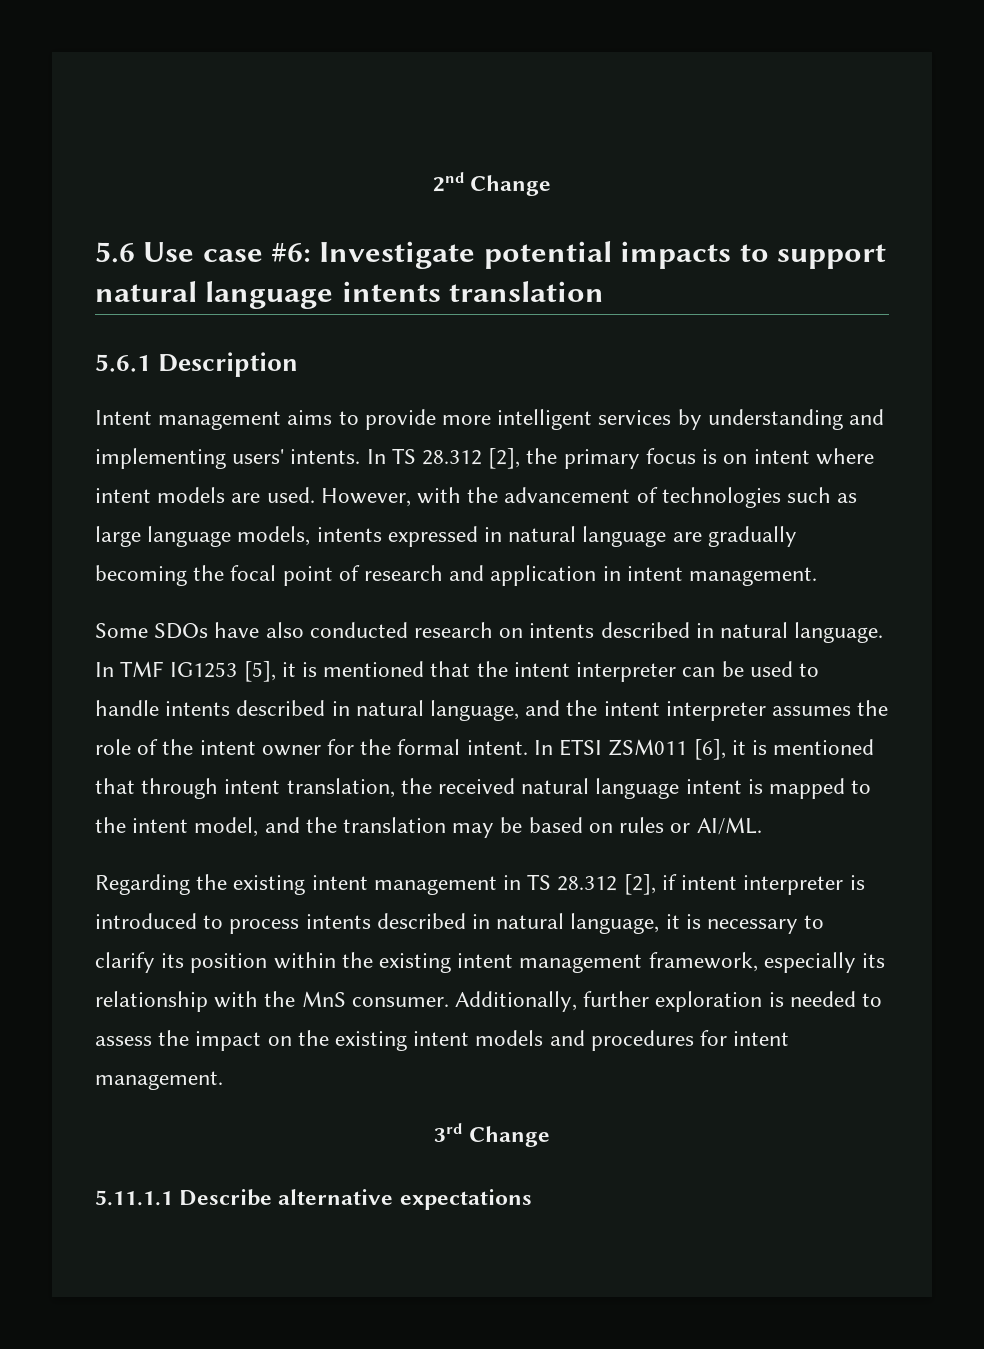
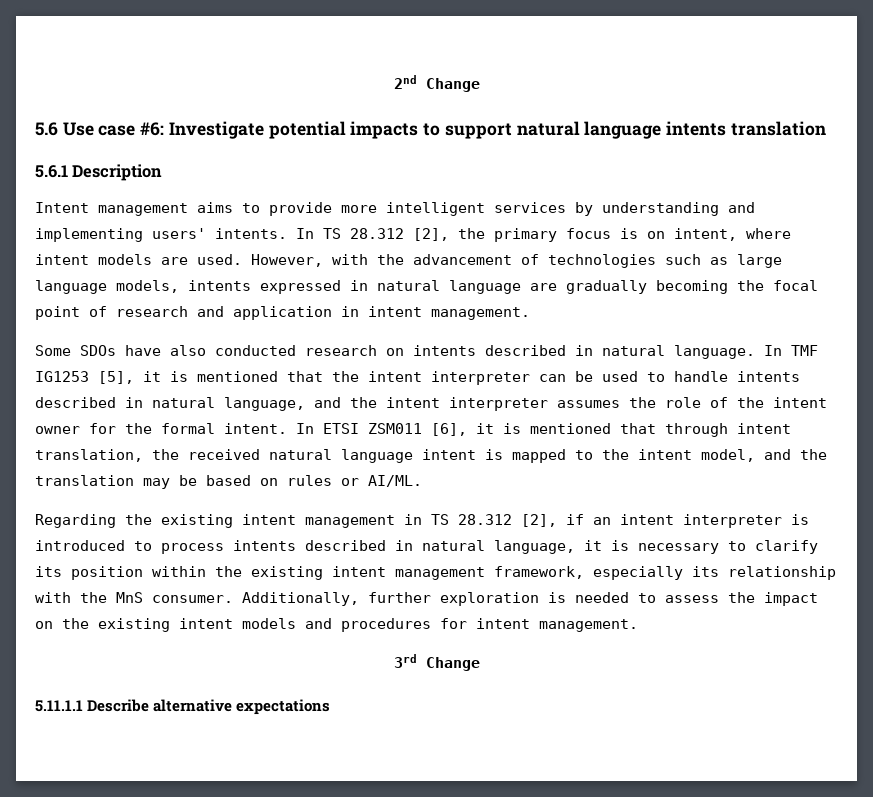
[753,449,810,464] intent -> [674,228,737,241] intent,
(677, 882) none -> [593,517,611,525] an

